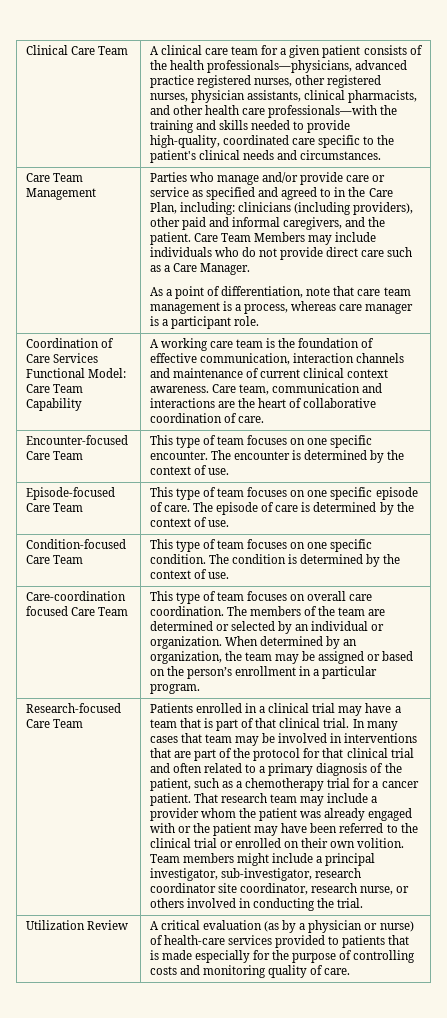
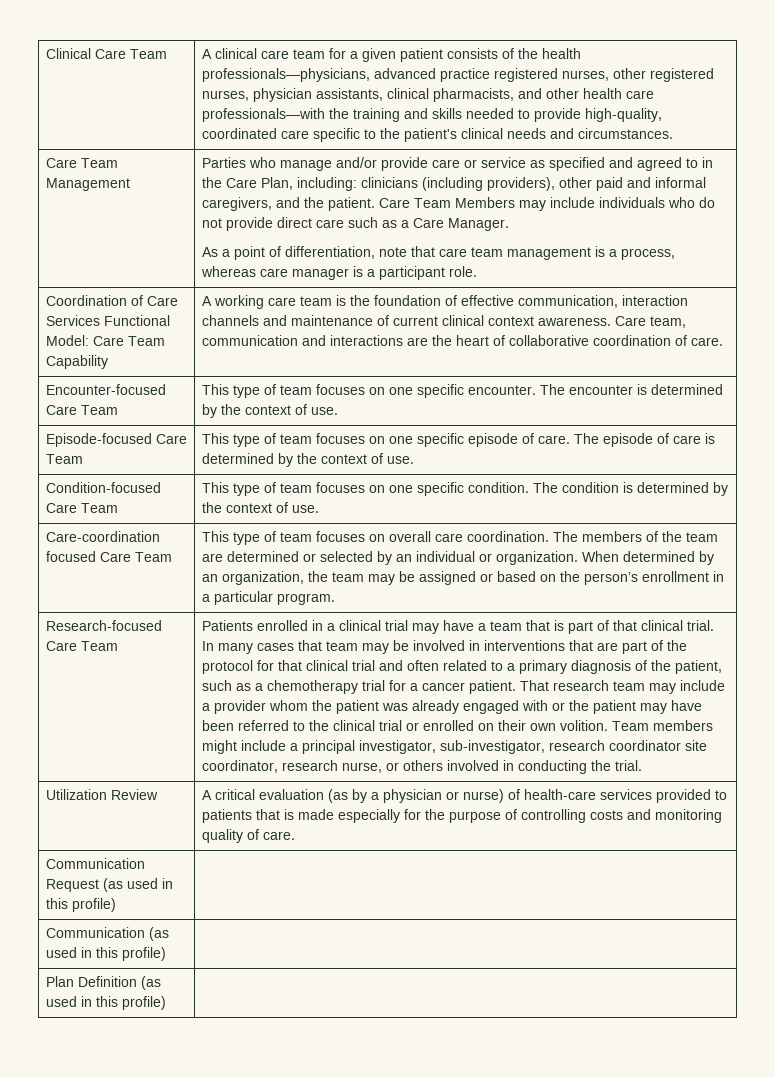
(351, 971) none -> [45,858,145,869] [45,878,173,892] [45,898,116,912] [45,927,169,941] [45,947,166,961] [45,976,161,990] [45,996,166,1010] // Communication Request (as used in this profile) | // Communication (as used in this profile) | // Plan Definition (as used in this profile) |

